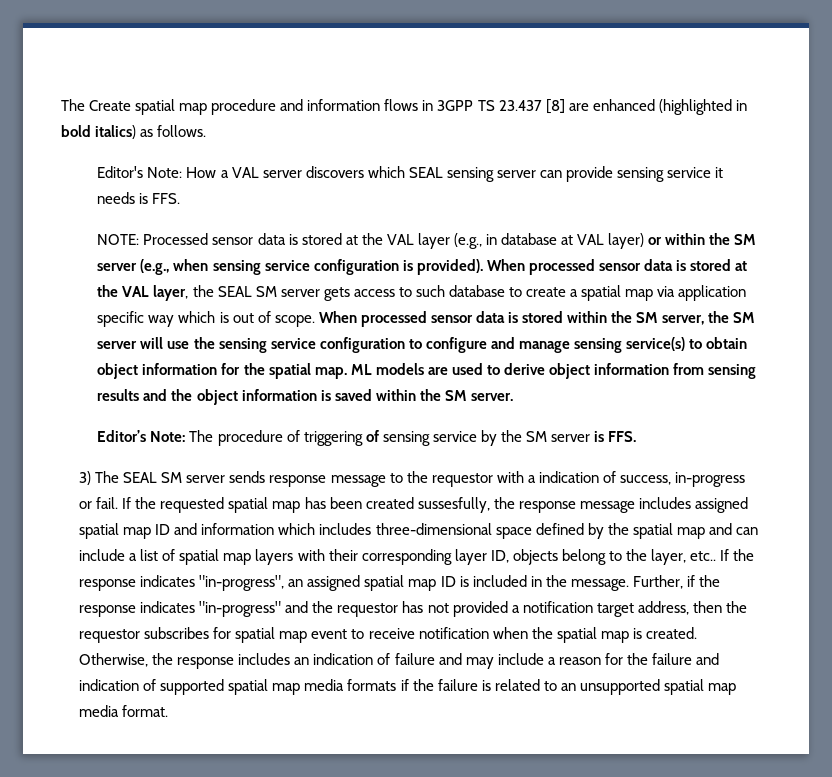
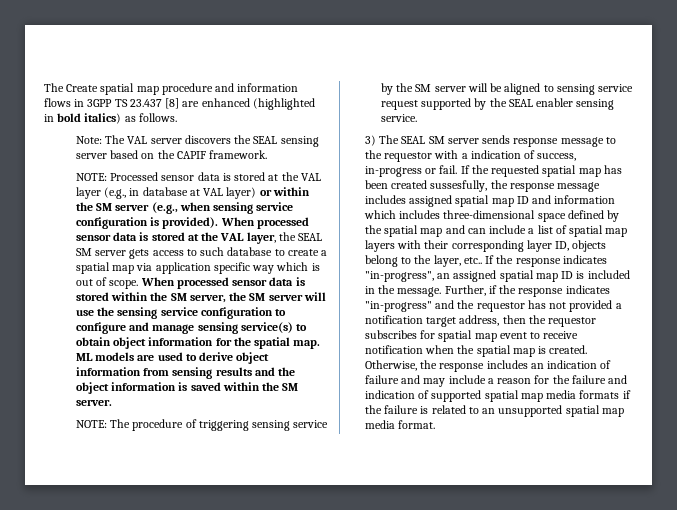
[97,166,229,178] Editor's Note: How a -> [75,135,126,144] Note: The
[367,166,405,178] which -> [234,135,252,144] the
[539,166,724,182] [97,192,181,204] can provide sensing service it needs is FFS. -> [110,150,268,159] based on the CAPIF framework.
[97,430,186,442] Editor’s Note: -> [75,420,107,428] NOTE:
[365,430,379,442] of -> (249, 425) none
[594,431,637,442] is FFS. -> [467,83,634,95] [380,98,615,110] [380,114,417,122] will be aligned to sensing service request supported by the SEAL enabler sensing service.

